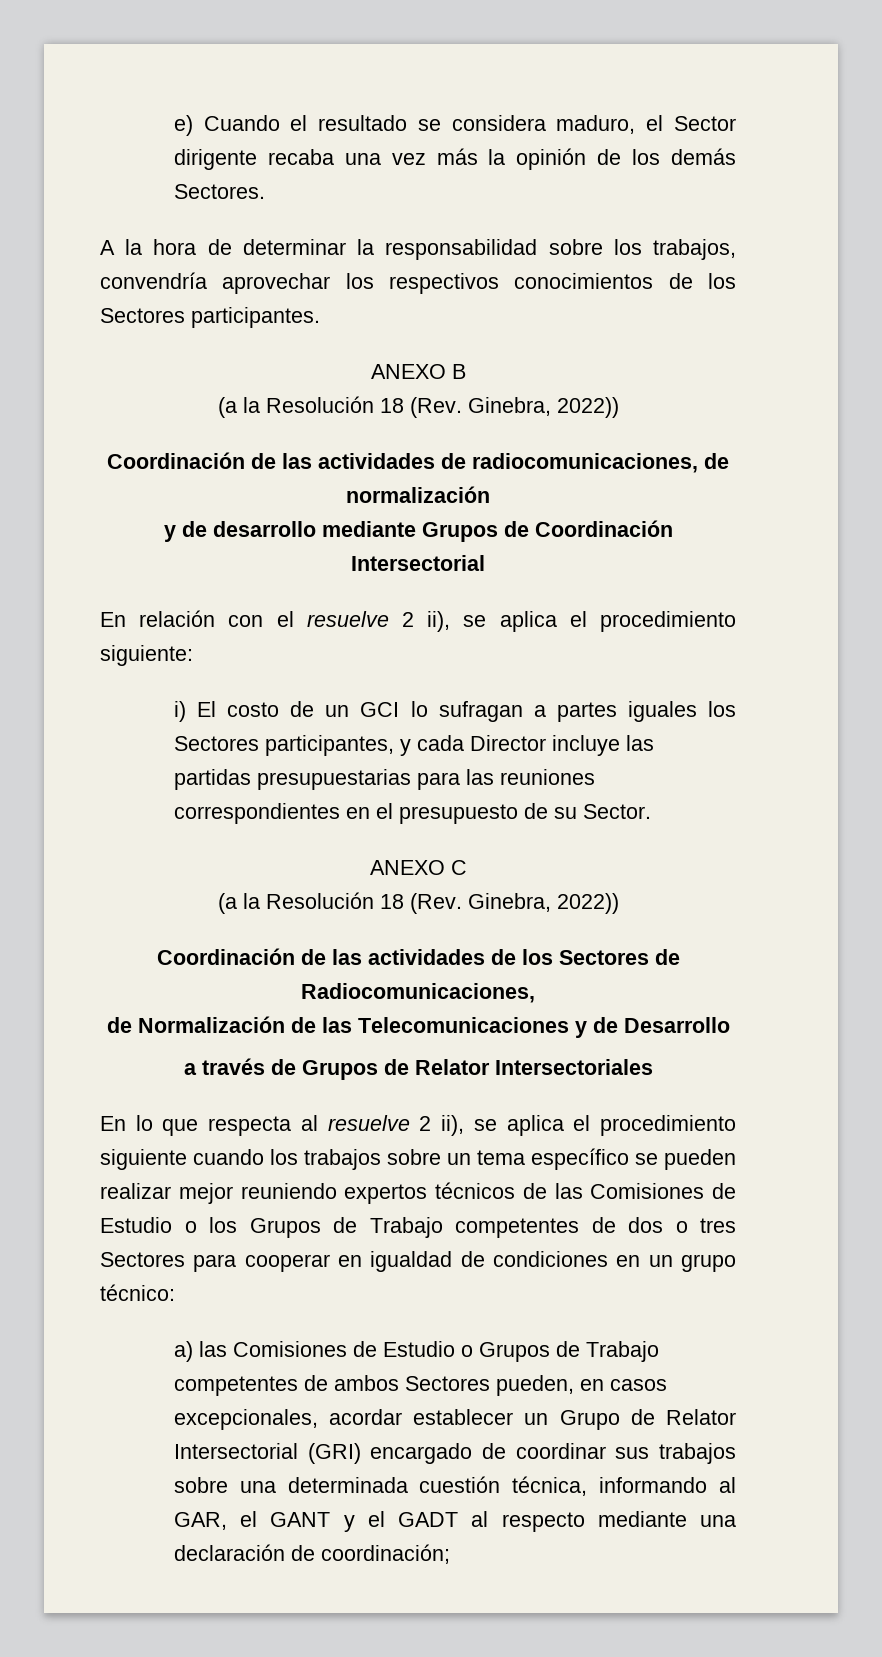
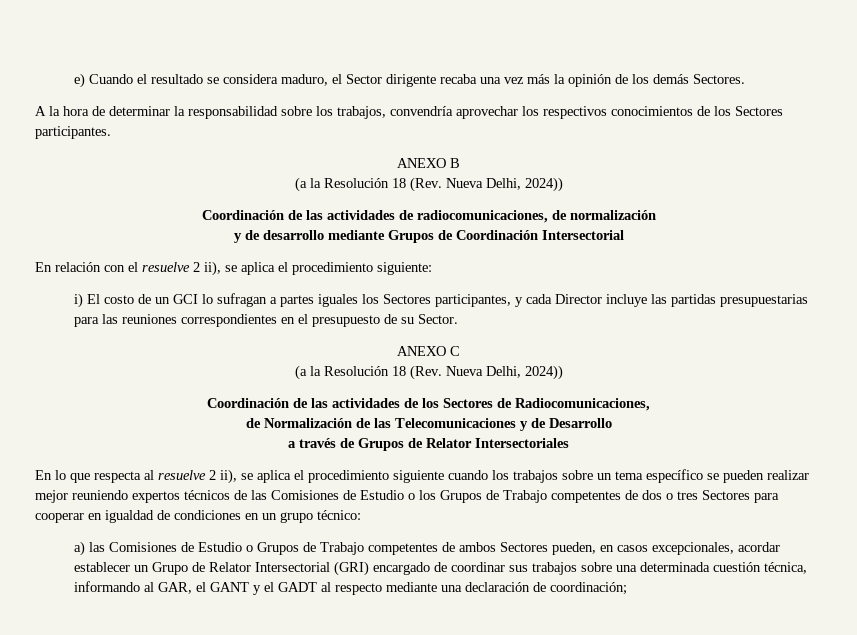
[467,397,619,418] Ginebra, 2022)) -> [445,177,563,192] Nueva Delhi, 2024))
[467,893,619,914] Ginebra, 2022)) -> [445,365,563,380] Nueva Delhi, 2024))

